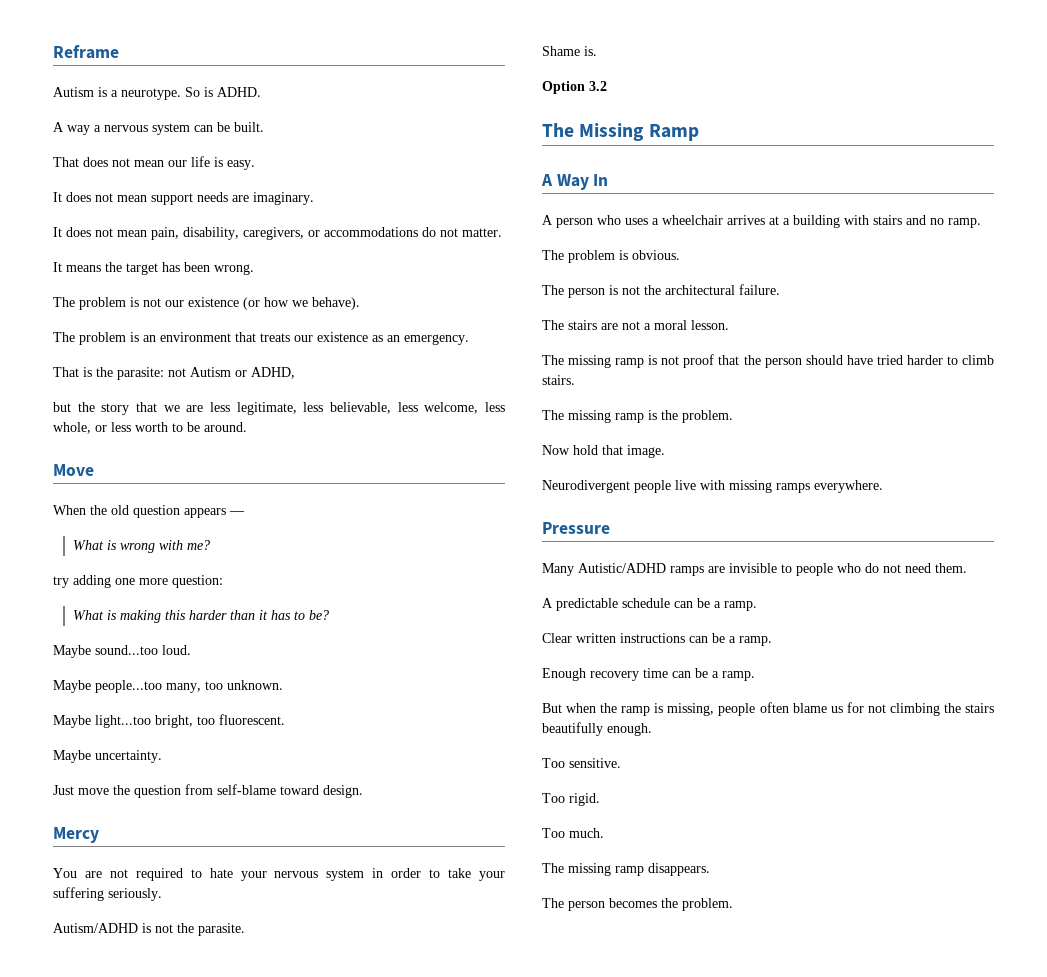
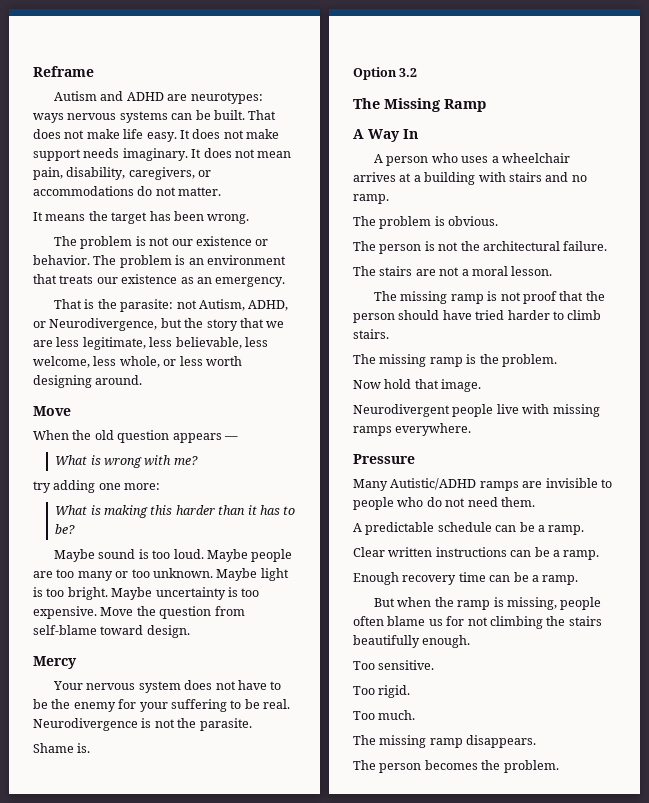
[98,87,261,100] [53,122,190,135] is a neurotype. So is ADHD. // A way a nervous system -> [100,91,263,104] [33,111,168,123] and ADHD are neurotypes: ways nervous systems
(264, 127) // -> (245, 115) none
[134,156,223,167] mean our life is -> [86,129,144,139] make life
[53,192,147,202] // It does not mean -> [179,129,279,139] It does not make
[232,195,249,202] are -> (120, 153) none
(314, 198) // -> (188, 154) none
[243,297,360,310] (or how we behave). // -> [255,239,269,246] [33,255,90,265] or behavior.
[190,367,295,379] Autism or ADHD, // -> [198,299,289,311] [33,318,158,331] Autism, ADHD, or Neurodivergence,
[172,422,200,432] to be -> [33,375,92,388] designing
[139,575,223,588] more question: -> [124,483,161,490] more:
[95,645,191,655] [53,680,283,693] [53,714,285,728] [53,750,162,763] [53,785,109,795] sound...too loud. // Maybe people...too many, too unknown. // Maybe light...too bright, too fluorescent. // Maybe uncertainty. // Just move -> [98,549,293,562] [33,568,289,581] [33,587,260,600] [33,606,134,619] sound is too loud. Maybe people are too many or too unknown. Maybe light is too bright. Maybe uncertainty is too expensive. Move
[53,868,505,881] [53,887,162,901] [53,923,138,933] You are not required to hate your nervous system in order to take your suffering seriously. // Autism/ADHD -> [52,680,282,693] [33,699,290,712] [33,718,138,731] Your nervous system does not have to be the enemy for your suffering to be real. Neurodivergence

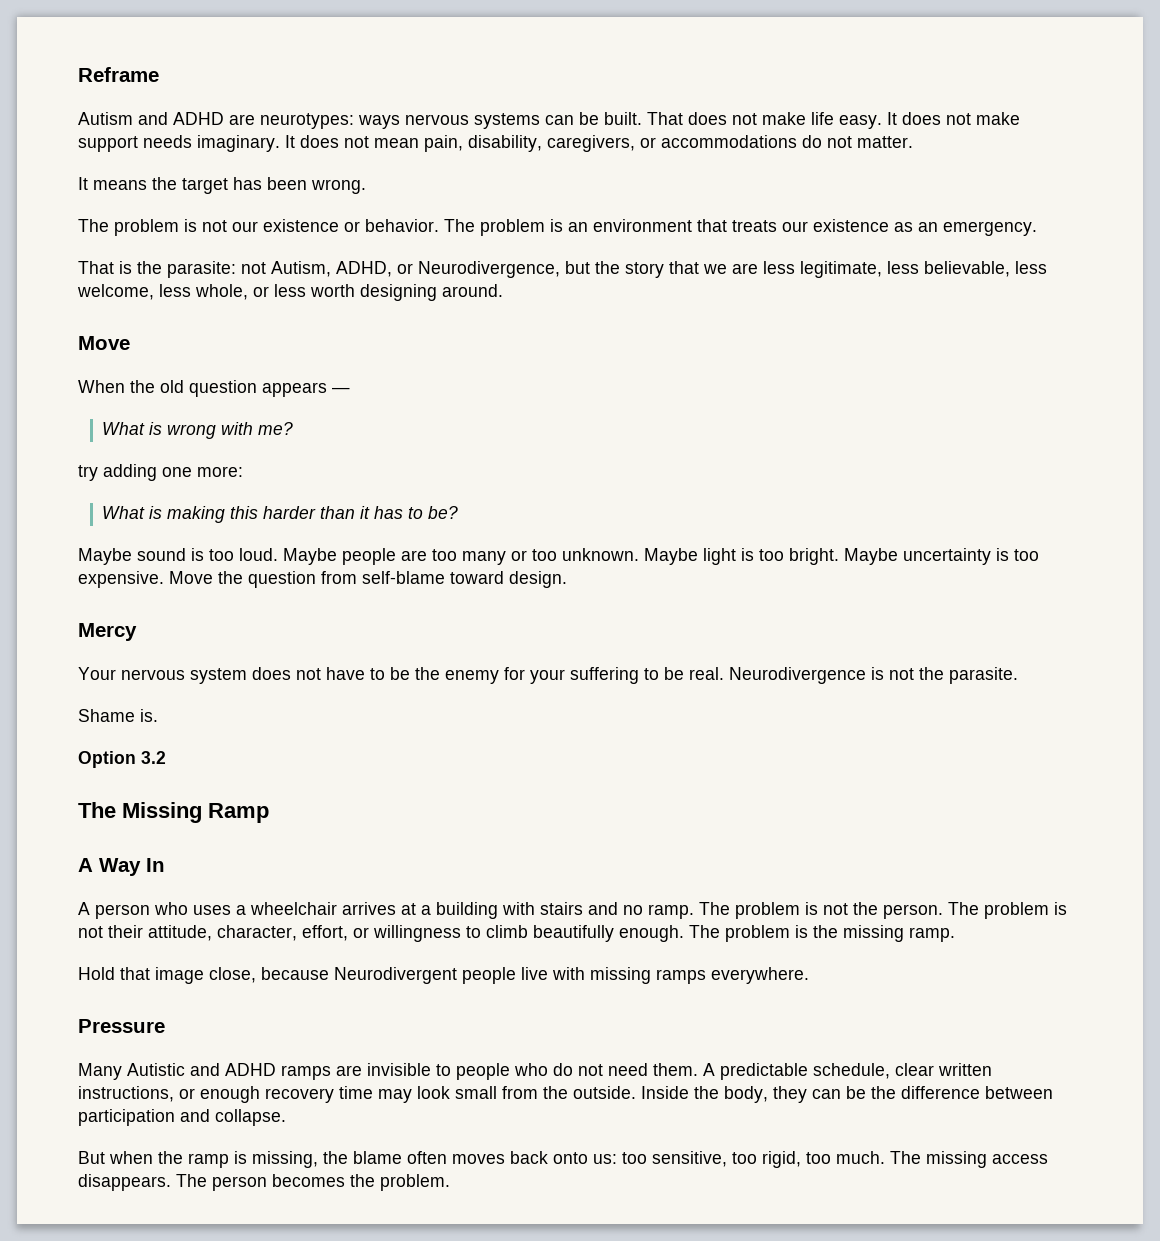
[353,216,499,229] [353,241,608,254] [353,266,553,276] [373,291,605,304] [353,310,602,323] [353,329,389,339] [353,354,557,367] [353,379,482,392] // The problem is obvious. // The person is not the architectural failure. // The stairs are not a moral lesson. // The missing ramp is not proof that the person should have tried harder to climb stairs. // The missing ramp is the problem. // Now hold that image. // -> [699,902,1067,919] [78,925,955,942] [78,967,329,984] The problem is not the person. The problem is not their attitude, character, effort, or willingness to climb beautifully enough. The problem is the missing ramp. // Hold that image close, because
[390,478,477,490] Autistic/ADHD -> [127,1063,276,1076] Autistic and ADHD
(535, 502) // -> (698, 1069) none
[437,522,585,535] [353,547,600,560] [353,572,579,585] schedule can be a ramp. // Clear written instructions can be a ramp. // Enough recovery time can be a ramp. -> [813,1063,992,1079] [78,1086,1053,1103] [78,1109,286,1126] schedule, clear written instructions, or enough recovery time may look small from the outside. Inside the body, they can be the difference between participation and collapse.
[560,597,602,610] [353,616,602,629] [353,635,471,648] [353,660,435,670] [353,685,411,698] [353,711,375,720] people often blame us for not climbing the stairs beautifully enough. // Too sensitive. // Too rigid. // Too -> [323,1151,831,1168] the blame often moves back onto us: too sensitive, too rigid, too
[353,735,463,748] // The missing ramp -> [890,1151,1048,1168] The missing access
(537, 741) // -> (171, 1182) none

